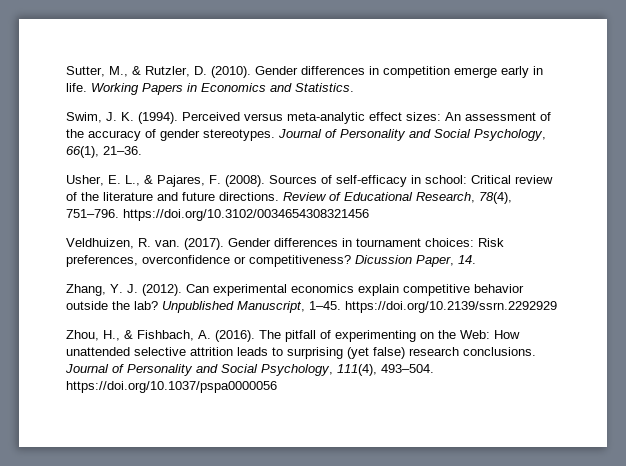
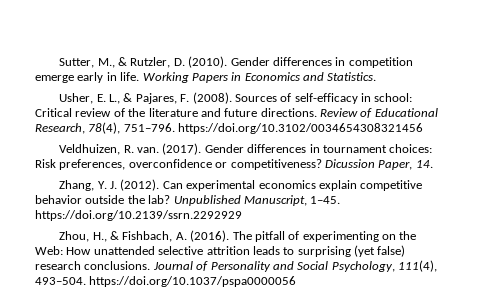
[66,112,551,124] [66,129,546,141] [66,146,142,158] // Swim, J. K. (1994). Perceived versus meta-analytic effect sizes: An assessment of the accuracy of gender stereotypes. Journal of Personality and Social Psychology, 66(1), 21–36. -> (377, 76) none

